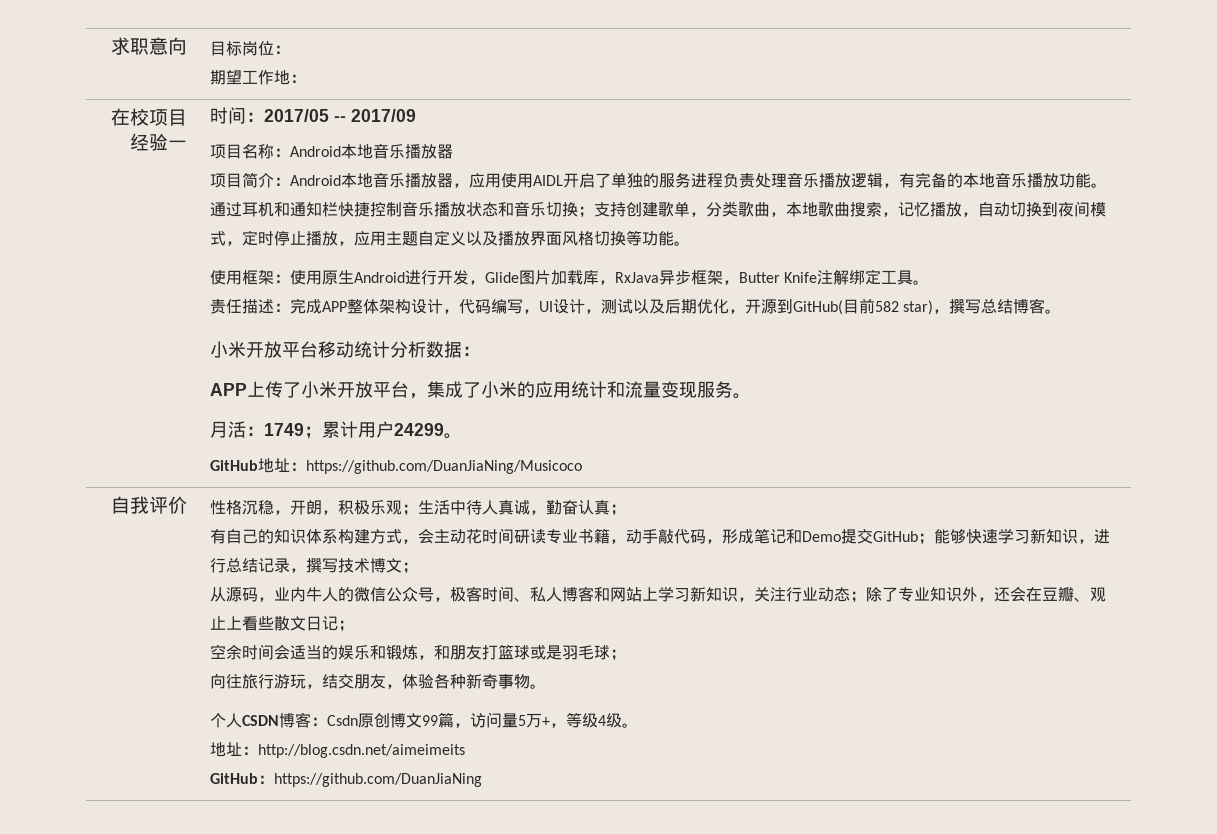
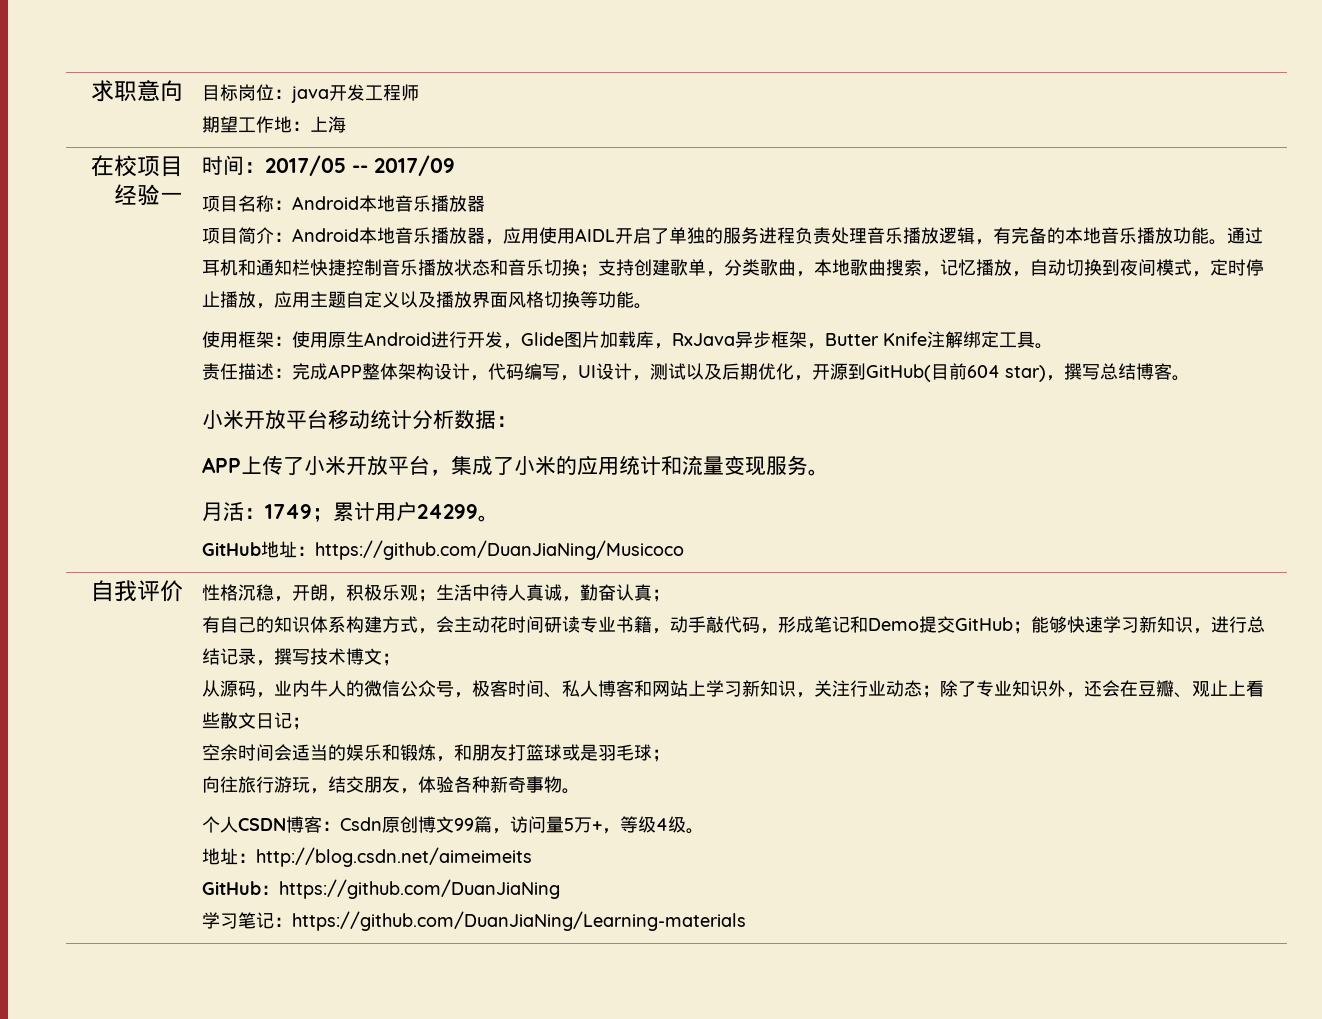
(291, 49) none -> [291,84,420,103] java开发工程师
(307, 78) none -> [310,116,347,133] 上海
[875,301,900,312] 582 -> [967,365,1001,378] 604
(483, 780) none -> [202,911,747,931] // 学习笔记：https://github.com/DuanJiaNing/Learning-materials

